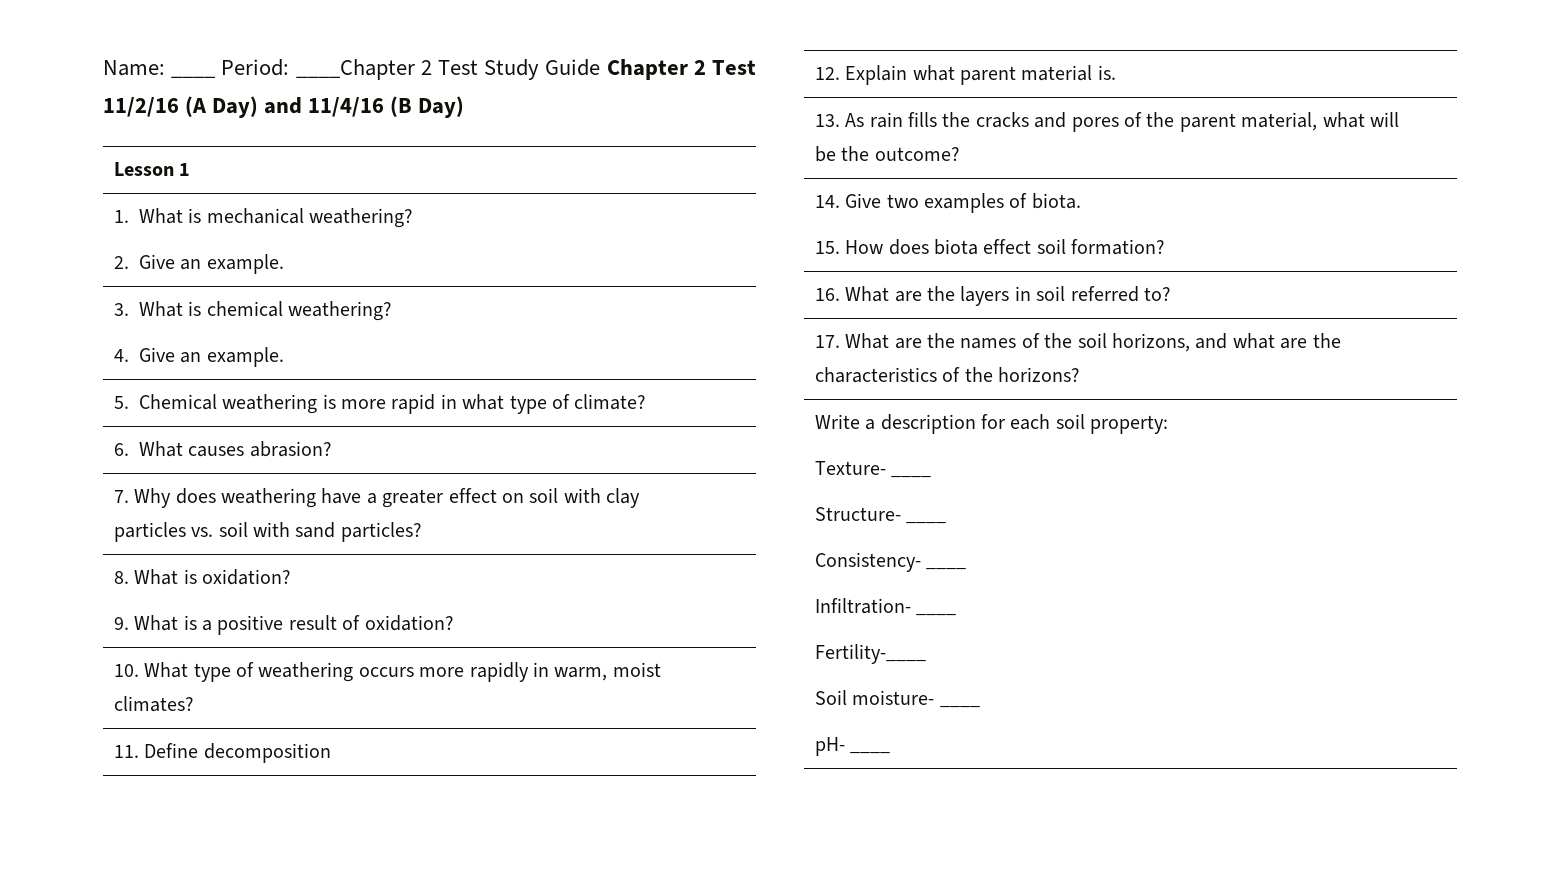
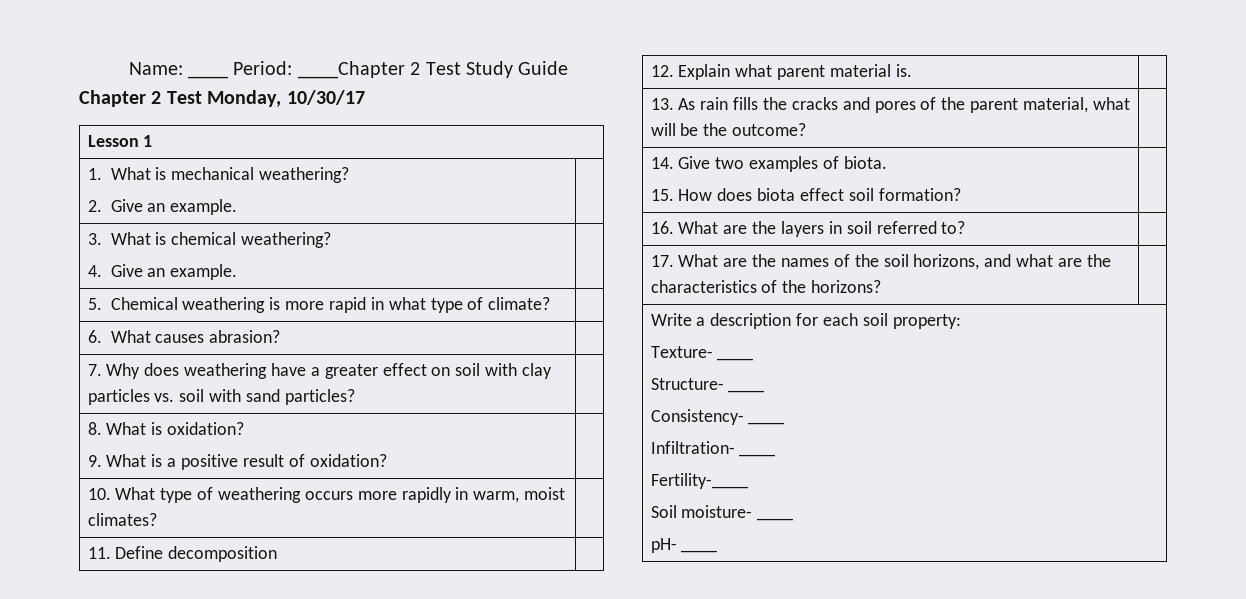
[103,96,465,118] 11/2/16 (A Day) and 11/4/16 (B Day) -> [207,90,365,107] Monday, 10/30/17

